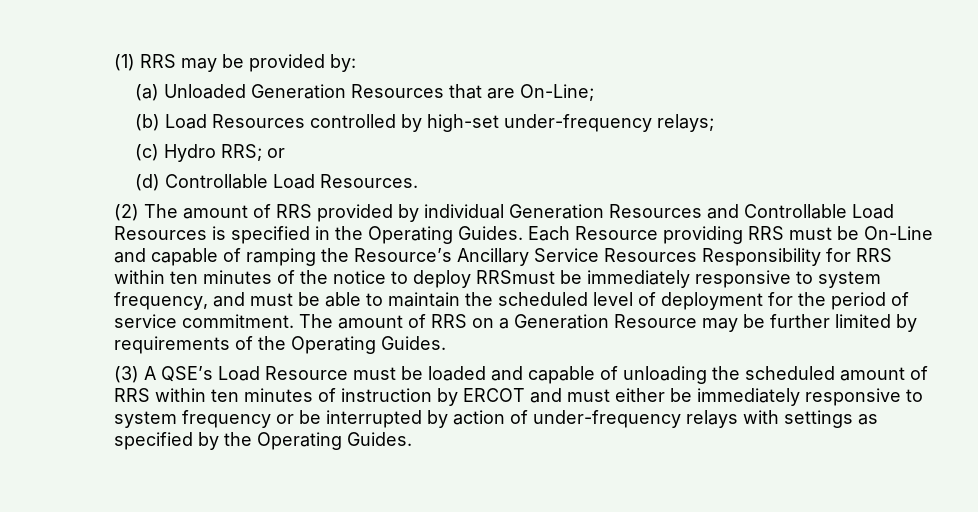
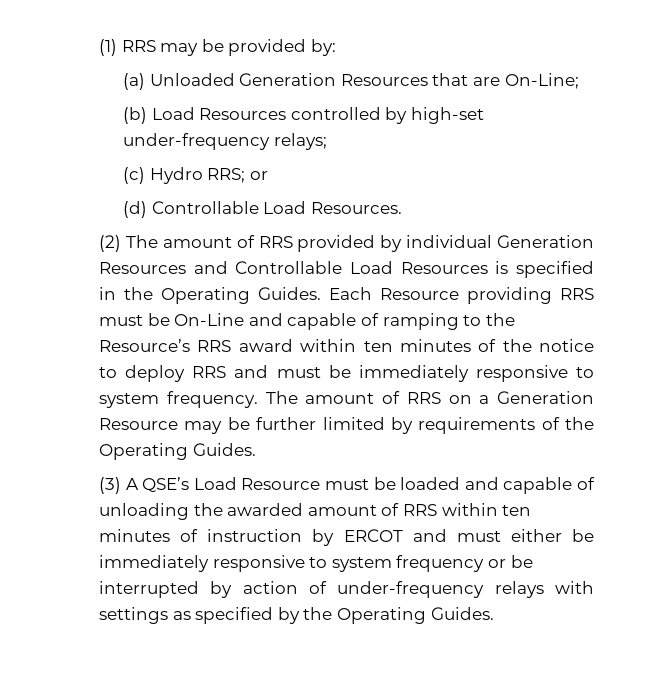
(316, 257) none -> [463,315,482,326] to
[456,248,892,266] Ancillary Service Resources Responsibility for RRS -> [197,339,293,352] RRS award
[475,270,881,288] [113,292,909,310] [113,314,294,328] RRSmust be immediately responsive to system frequency, and must be able to maintain the scheduled level of deployment for the period of service commitment. -> [192,365,594,382] [99,391,258,408] RRS and must be immediately responsive to system frequency.
[744,366,835,380] scheduled -> [227,503,304,516] awarded

